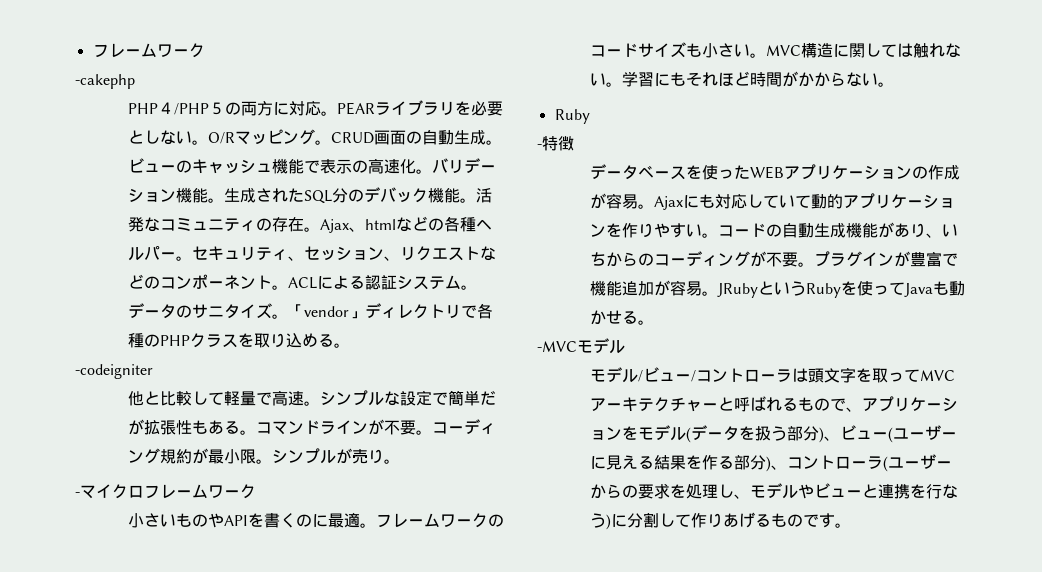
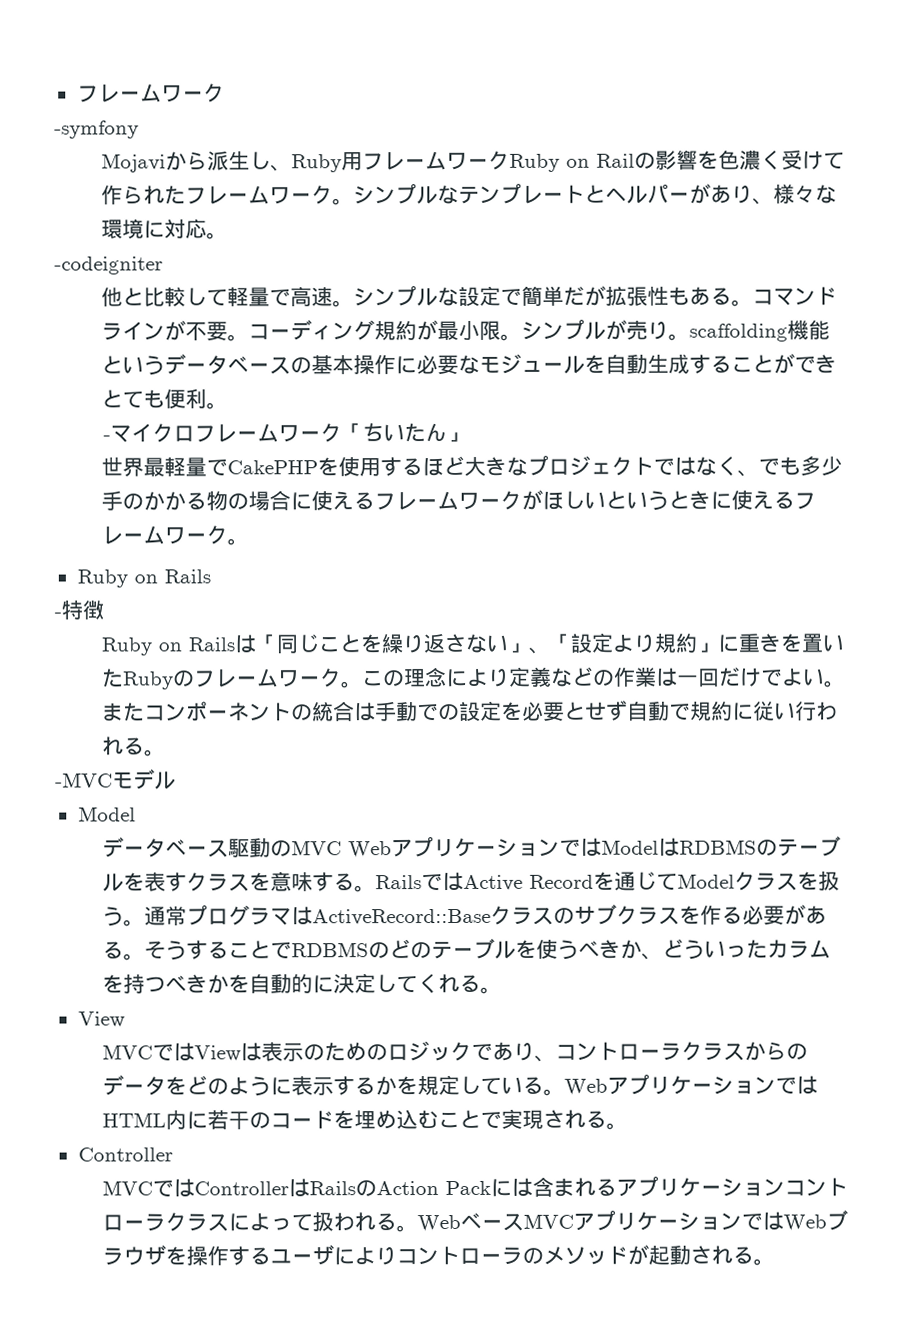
[92,43,205,58] [75,74,135,89] [128,100,504,116] [128,129,503,145] [128,158,497,174] [128,187,493,204] [128,216,493,233] [128,246,497,261] [128,274,478,290] [128,303,494,319] [128,333,335,348] フレームワーク // -cakephp // PHP４/PHP５の両方に対応。PEARライブラリを必要としない。O/Rマッピング。CRUD画面の自動生成。ビューのキャッシュ機能で表示の高速化。バリデーション機能。生成されたSQL分のデバック機能。活発なコミュニティの存在。Ajax、htmlなどの各種ヘルパー。セキュリティ、セッション、リクエストなどのコンポーネント。ACLによる認証システム。データのサニタイズ。「vendor」ディレクトリで各種のPHPクラスを取り込める -> [76,83,225,103] [54,120,139,139] [101,149,846,173] [101,183,838,206] [101,218,208,239] フレームワーク // -symfony // Mojaviから派生し、Ruby用フレームワークRuby on Railの影響を色濃く受けて作られたフレームワーク。シンプルなテンプレートとヘルパーがあり、様々な環境に対応
(401, 461) none -> [689,319,831,342] [101,353,838,376] [101,388,229,410] scaffolding機能というデータベースの基本操作に必要なモジュールを自動生成することができとても便利。
[128,512,505,528] [590,42,962,58] [590,71,879,87] // 小さいものやAPIを書くのに最適。フレームワークのコードサイズも小さい。MVC構造に関しては触れない。学習にもそれほど時間がかからない -> [341,423,469,443] [101,455,844,477] [101,489,817,512] [101,525,229,545] 「ちいたん」 // 世界最軽量でCakePHPを使用するほど大きなプロジェクトではなく、でも多少手のかかる物の場合に使えるフレームワークがほしいというときに使えるフレームワーク
(590, 116) none -> [133,569,211,584] on Rails
[590,164,961,180] [590,193,956,210] [590,222,959,238] [590,251,959,267] [590,280,966,298] [590,310,655,325] [537,338,625,354] [590,367,956,383] [590,396,959,412] [590,425,958,443] [590,454,953,472] [590,483,959,499] [590,512,836,530] // データベースを使ったWEBアプリケーションの作成が容易。Ajaxにも対応していて動的アプリケーションを作りやすい。コードの自動生成機能があり、いちからのコーディングが不要。プラグインが豊富で機能追加が容易。JRubyというRubyを使ってJavaも動かせる。 // -MVCモデル // モデル/ビュー/コントローラは頭文字を取ってMVCアーキテクチャーと呼ばれるもので、アプリケーションをモデル(データを扱う部分)、ビュー(ユーザーに見える結果を作る部分)、コントローラ(ユーザーからの要求を処理し、モデルやビューと連携を行なう)に分割して作りあげるものです -> [101,632,845,656] [102,666,847,690] [102,700,839,722] [102,736,167,757] [55,768,176,790] [77,806,136,822] [102,836,842,858] [102,871,841,893] [102,904,828,927] [102,938,832,961] [102,973,503,994] [77,1011,125,1028] [102,1041,809,1062] [102,1074,819,1097] [102,1108,629,1130] [77,1147,173,1162] [102,1176,849,1198] [102,1210,849,1233] [102,1244,755,1266] // Ruby on Railsは「同じことを繰り返さない」、「設定より規約」に重きを置いたRubyのフレームワーク。この理念により定義などの作業は一回だけでよい。またコンポーネントの統合は手動での設定を必要とせず自動で規約に従い行われる。 // -MVCモデル // Model // データベース駆動のMVC WebアプリケーションではModelはRDBMSのテーブルを表すクラスを意味する。RailsではActive Recordを通じてModelクラスを扱う。通常プログラマはActiveRecord::Baseクラスのサブクラスを作る必要がある。そうすることでRDBMSのどのテーブルを使うべきか、どういったカラムを持つべきかを自動的に決定してくれる。 // View // MVCではViewは表示のためのロジックであり、コントローラクラスからのデータをどのように表示するかを規定している。WebアプリケーションではHTML内に若干のコードを埋め込むことで実現される。 // Controller // MVCではControllerはRailsのAction Packには含まれるアプリケーションコントローラクラスによって扱われる。WebベースMVCアプリケーションではWebブラウザを操作するユーザによりコントローラのメソッドが起動される

